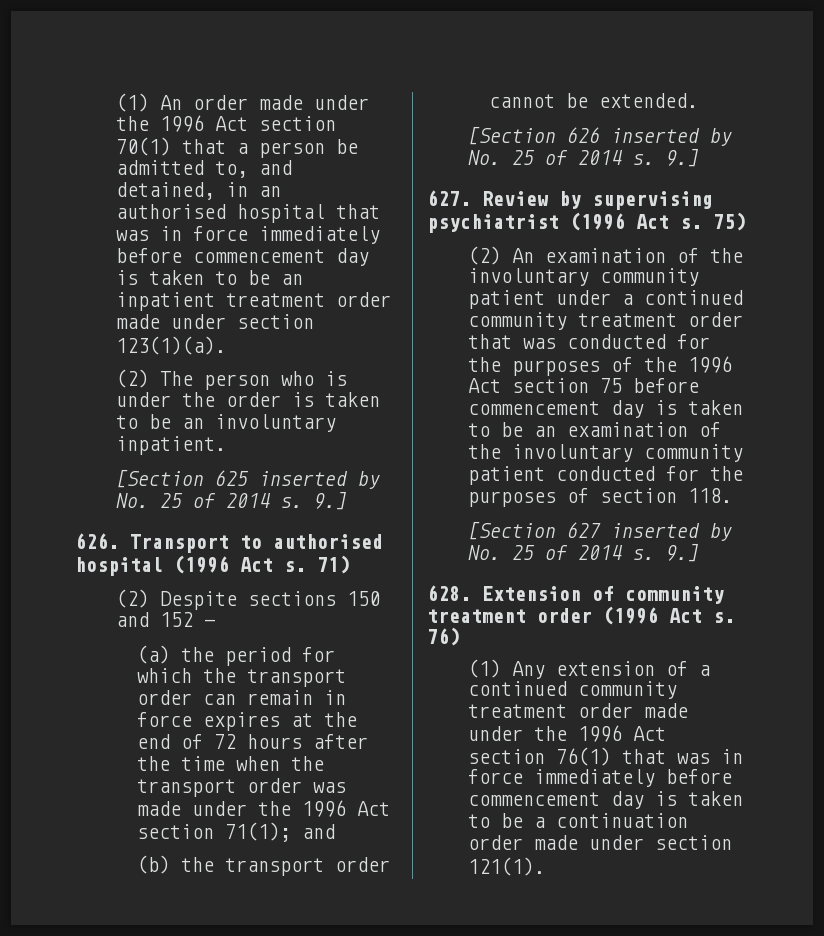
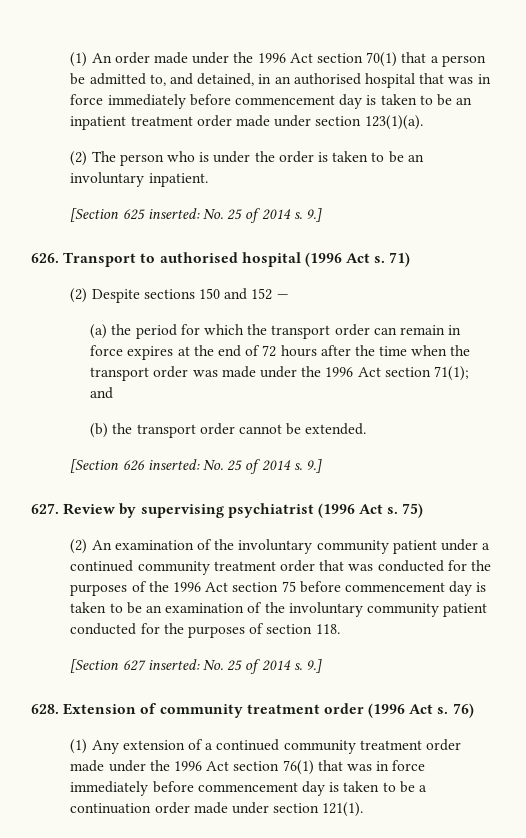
[259,471,381,489] inserted by -> [147,208,200,219] inserted:
[611,128,733,146] inserted by -> [147,459,200,470] inserted:
[611,523,733,541] inserted by -> [147,659,200,670] inserted:

